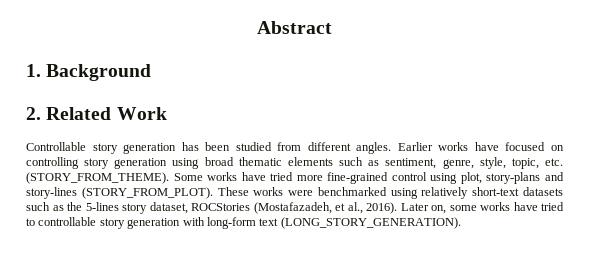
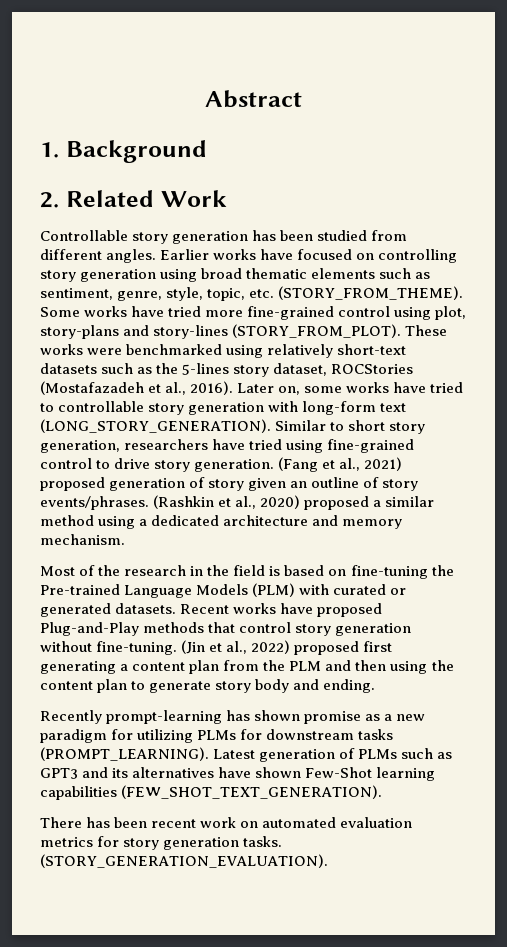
[253,202,332,214] (Mostafazadeh, -> [40,381,144,395] (Mostafazadeh
(461, 223) none -> [275,420,426,434] [40,439,415,453] [40,457,403,472] [40,477,419,491] [40,495,435,510] [40,515,403,529] [40,534,125,545] [40,565,454,579] [40,583,407,598] [40,603,383,617] [40,622,412,636] [40,640,393,655] [40,660,454,674] [40,679,376,693] [40,710,426,724] [40,729,394,743] [40,747,453,762] [40,767,436,781] [40,785,383,800] [40,817,413,828] [40,836,283,850] [40,854,328,868] Similar to short story generation, researchers have tried using fine-grained control to drive story generation. (Fang et al., 2021) proposed generation of story given an outline of story events/phrases. (Rashkin et al., 2020) proposed a similar method using a dedicated architecture and memory mechanism. // Most of the research in the field is based on fine-tuning the Pre-trained Language Models (PLM) with curated or generated datasets. Recent works have proposed Plug-and-Play methods that control story generation without fine-tuning. (Jin et al., 2022) proposed first generating a content plan from the PLM and then using the content plan to generate story body and ending. // Recently prompt-learning has shown promise as a new paradigm for utilizing PLMs for downstream tasks (PROMPT_LEARNING). Latest generation of PLMs such as GPT3 and its alternatives have shown Few-Shot learning capabilities (FEW_SHOT_TEXT_GENERATION). // There has been recent work on automated evaluation metrics for story generation tasks. (STORY_GENERATION_EVALUATION).

